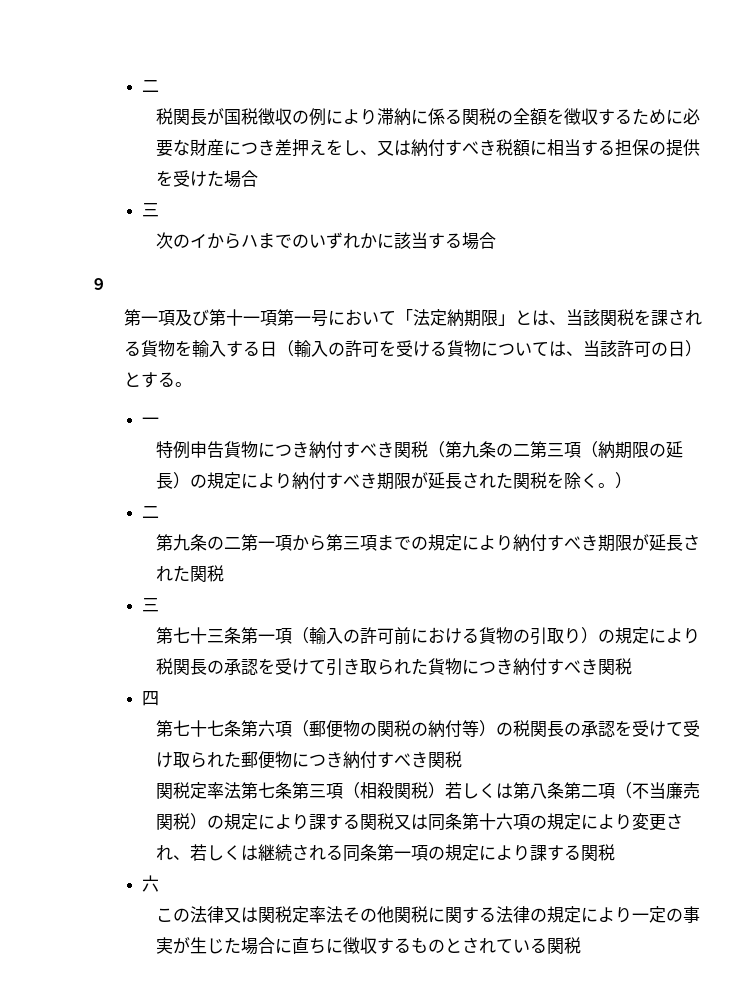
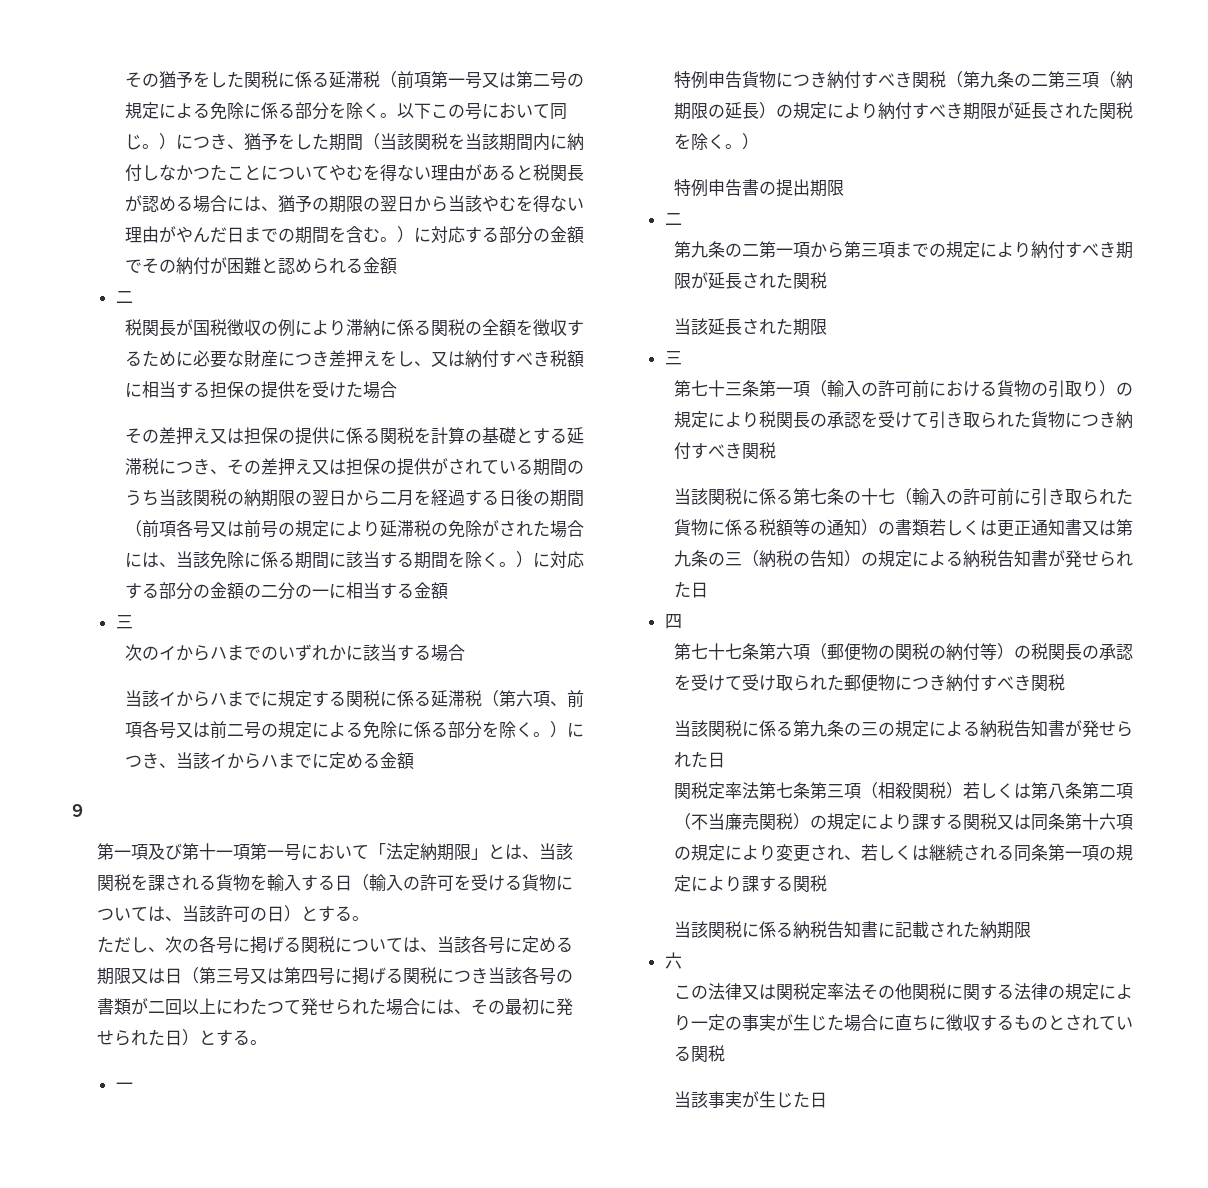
(142, 86) none -> [125,71,585,89] [125,102,568,120] [125,133,585,151] [125,164,585,182] [125,195,585,213] [125,226,585,244] [125,257,398,275] その猶予をした関税に係る延滞税（前項第一号又は第二号の規定による免除に係る部分を除く。以下この号において同じ。）につき、猶予をした期間（当該関税を当該期間内に納付しなかつたことについてやむを得ない理由があると税関長が認める場合には、猶予の期限の翌日から当該やむを得ない理由がやんだ日までの期間を含む。）に対応する部分の金額でその納付が困難と認められる金額 //
(259, 178) none -> [125,427,585,445] [125,458,585,476] [125,489,585,507] [125,520,585,538] [125,551,585,569] [125,582,449,600] // その差押え又は担保の提供に係る関税を計算の基礎とする延滞税につき、その差押え又は担保の提供がされている期間のうち当該関税の納期限の翌日から二月を経過する日後の期間（前項各号又は前号の規定により延滞税の免除がされた場合には、当該免除に係る期間に該当する期間を除く。）に対応する部分の金額の二分の一に相当する金額
(497, 240) none -> [125,690,585,708] [125,721,585,739] [125,752,415,769] // 当該イからハまでに規定する関税に係る延滞税（第六項、前項各号又は前二号の規定による免除に係る部分を除く。）につき、当該イからハまでに定める金額
(192, 384) none -> [97,936,574,954] [97,967,574,985] [97,998,574,1016] [97,1029,268,1046] // ただし、次の各号に掲げる関税については、当該各号に定める期限又は日（第三号又は第四号に掲げる関税につき当該各号の書類が二回以上にわたつて発せられた場合には、その最初に発せられた日）とする。
(633, 480) none -> [674,179,845,197] // 特例申告書の提出期限
(225, 573) none -> [674,318,828,336] // 当該延長された期限
(633, 666) none -> [674,488,1134,506] [674,519,1134,537] [674,550,1134,568] [674,581,709,598] // 当該関税に係る第七条の十七（輸入の許可前に引き取られた貨物に係る税額等の通知）の書類若しくは更正通知書又は第九条の三（納税の告知）の規定による納税告知書が発せられた日
(463, 759) none -> [674,720,1134,738] [674,751,726,768] // 当該関税に係る第九条の三の規定による納税告知書が発せられた日
(616, 852) none -> [674,921,1032,939] // 当該関税に係る納税告知書に記載された納期限
(582, 945) none -> [674,1091,828,1108] // 当該事実が生じた日

